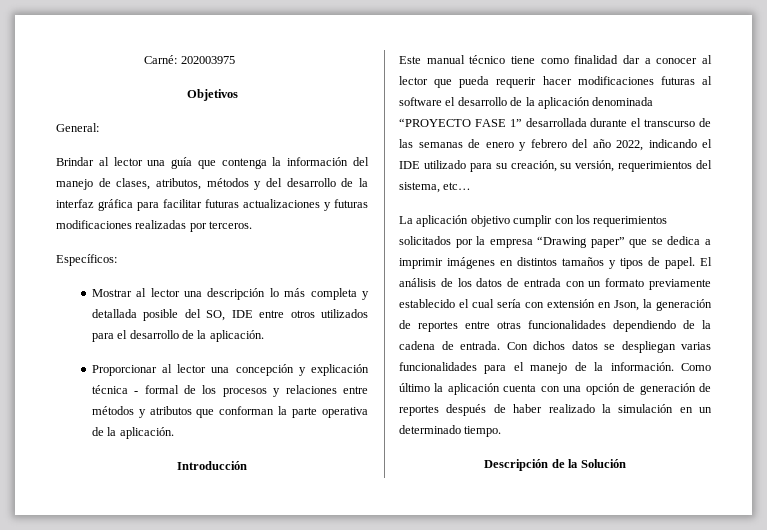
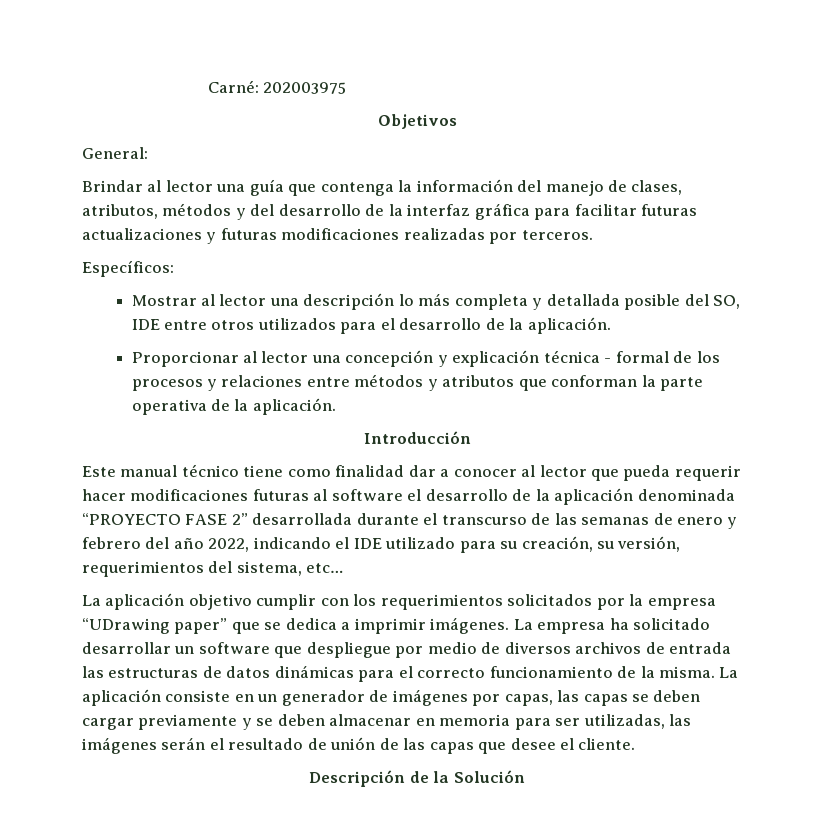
[509,119,522,127] 1” -> [231,513,248,525] 2”
[537,236,588,248] “Drawing -> [82,618,170,634] “UDrawing
[447,257,712,269] [399,278,711,290] [399,299,712,311] [399,320,711,332] [399,341,711,353] [399,362,711,374] [399,383,711,395] [399,404,712,416] [399,425,502,437] imágenes en distintos tamaños y tipos de papel. El análisis de los datos de entrada con un formato previamente establecido el cual sería con extensión en Json, la generación de reportes entre otras funcionalidades dependiendo de la cadena de entrada. Con dichos datos se despliegan varias funcionalidades para el manejo de la información. Como último la aplicación cuenta con una opción de generación de reportes después de haber realizado la simulación en un determinado tiempo. -> [430,617,711,634] [82,642,732,658] [82,665,739,682] [82,689,701,706] [82,714,692,730] [82,737,636,754] imágenes. La empresa ha solicitado desarrollar un software que despliegue por medio de diversos archivos de entrada las estructuras de datos dinámicas para el correcto funcionamiento de la misma. La aplicación consiste en un generador de imágenes por capas, las capas se deben cargar previamente y se deben almacenar en memoria para ser utilizadas, las imágenes serán el resultado de unión de las capas que desee el cliente.

